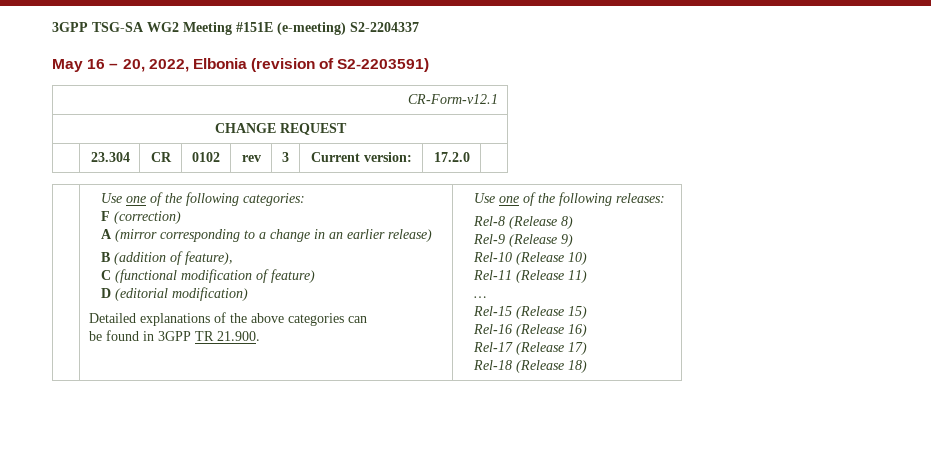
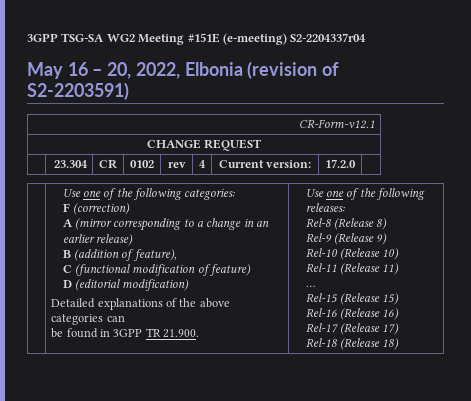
[350,22,419,32] S2-2204337 -> [290,33,367,42] S2-2204337r04
[282,152,289,162] 3 -> [199,160,206,168] 4

